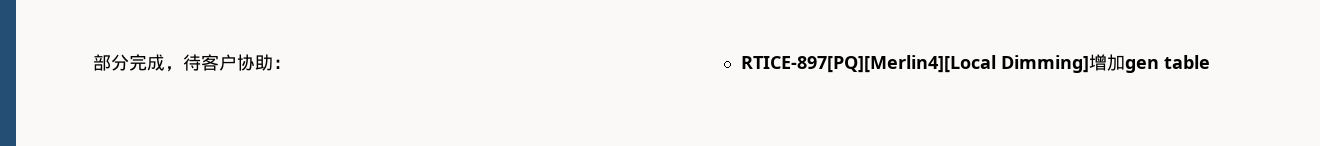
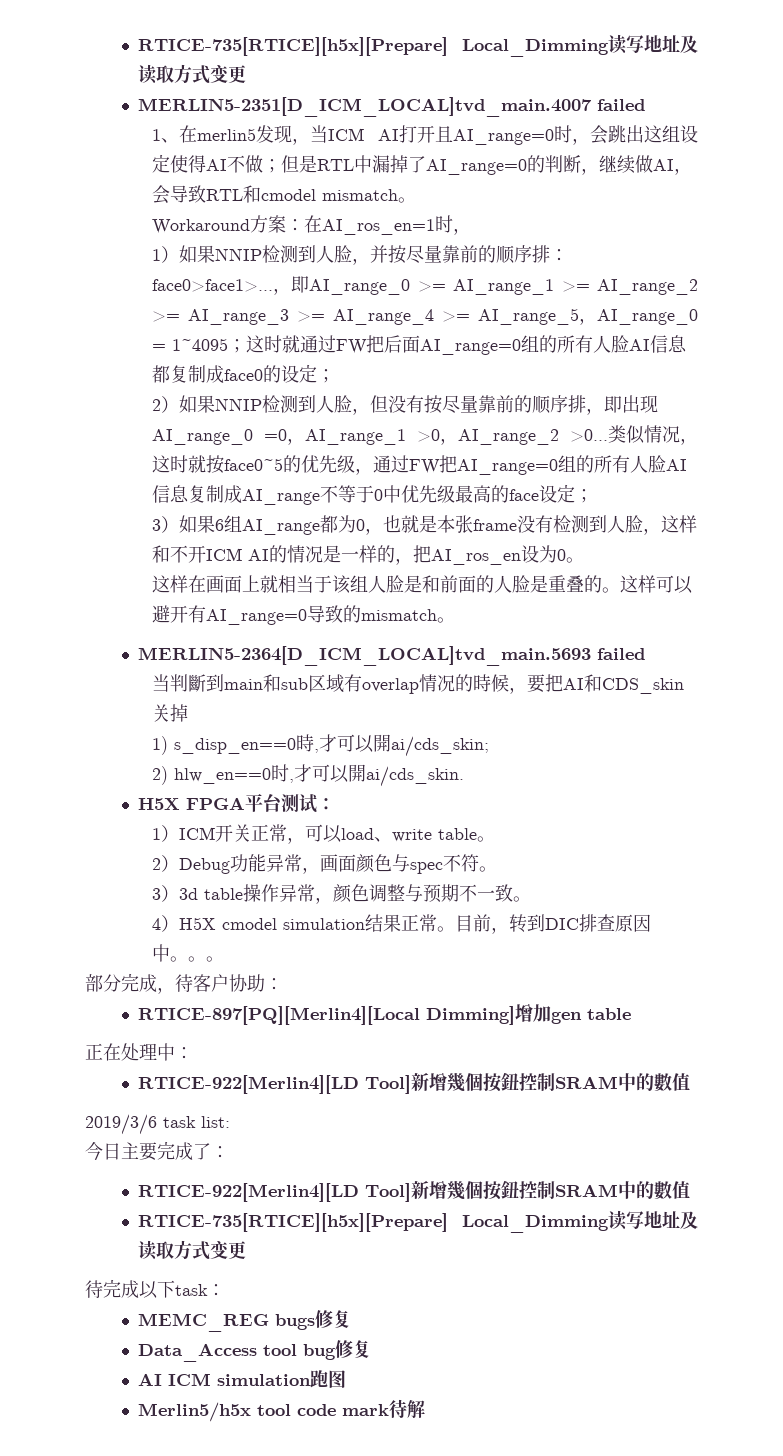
(93, 62) none -> [138,34,698,57] [138,64,247,84] [138,97,646,117] [152,125,698,145] [152,154,693,175] [152,185,417,204] [152,215,472,235] [152,245,569,265] [152,276,698,295] [152,308,698,325] [152,335,688,355] [152,364,336,383] [152,395,659,415] [152,425,698,445] [152,455,688,475] [152,484,594,505] [152,515,698,535] [152,545,585,565] [152,575,694,594] [152,605,456,625] [138,646,646,666] [152,674,685,694] [152,704,189,722] [152,734,490,757] [152,764,465,787] [138,793,336,813] [152,824,496,844] [152,854,498,874] [152,884,532,904] [152,914,652,934] [152,944,225,962] RTICE-735[RTICE][h5x][Prepare] Local_Dimming读写地址及读取方式变更 // MERLIN5-2351[D_ICM_LOCAL]tvd_main.4007 failed // 1、在merlin5发现，当ICM AI打开且AI_range=0时，会跳出这组设定使得AI不做；但是RTL中漏掉了AI_range=0的判断，继续做AI，会导致RTL和cmodel mismatch。 // Workaround方案：在AI_ros_en=1时， // 1）如果NNIP检测到人脸，并按尽量靠前的顺序排：face0>face1>...，即AI_range_0 >= AI_range_1 >= AI_range_2 >= AI_range_3 >= AI_range_4 >= AI_range_5，AI_range_0 = 1~4095；这时就通过FW把后面AI_range=0组的所有人脸AI信息都复制成face0的设定； // 2）如果NNIP检测到人脸，但没有按尽量靠前的顺序排，即出现AI_range_0 =0，AI_range_1 >0，AI_range_2 >0...类似情况，这时就按face0~5的优先级，通过FW把AI_range=0组的所有人脸AI信息复制成AI_range不等于0中优先级最高的face设定； // 3）如果6组AI_range都为0，也就是本张frame没有检测到人脸，这样和不开ICM AI的情况是一样的，把AI_ros_en设为0。 // 这样在画面上就相当于该组人脸是和前面的人脸是重叠的。这样可以避开有AI_range=0导致的mismatch。 // MERLIN5-2364[D_ICM_LOCAL]tvd_main.5693 failed // 当判斷到main和sub区域有overlap情况的時候，要把AI和CDS_skin关掉 // 1) s_disp_en==0時,才可以開ai/cds_skin; // 2) hlw_en==0时,才可以開ai/cds_skin. // H5X FPGA平台测试： // 1）ICM开关正常，可以load、write table。 // 2）Debug功能异常，画面颜色与spec不符。 // 3）3d table操作异常，颜色调整与预期不一致。 // 4）H5X cmodel simulation结果正常。目前，转到DIC排查原因中。。。 //
(1210, 62) none -> [85,1043,193,1061] [138,1072,691,1094] [85,1114,230,1135] [85,1141,229,1161] [138,1180,691,1202] [138,1210,698,1233] [138,1240,247,1260] [85,1279,225,1299] [138,1310,352,1332] [138,1340,372,1362] [138,1370,347,1388] [138,1399,426,1422] // 正在处理中： // RTICE-922[Merlin4][LD Tool]新增幾個按鈕控制SRAM中的數值 // 2019/3/6 task list: // 今日主要完成了： // RTICE-922[Merlin4][LD Tool]新增幾個按鈕控制SRAM中的數值 // RTICE-735[RTICE][h5x][Prepare] Local_Dimming读写地址及读取方式变更 // 待完成以下task： // MEMC_REG bugs修复 // Data_Access tool bug修复 // AI ICM simulation跑图 // Merlin5/h5x tool code mark待解

